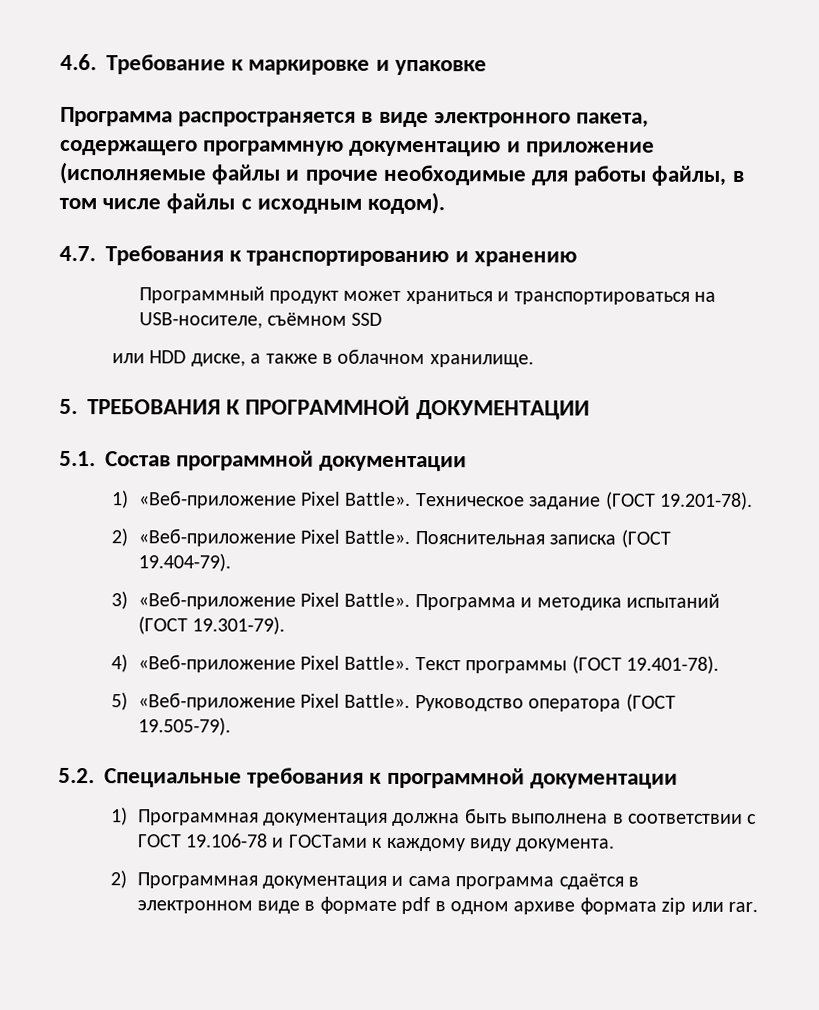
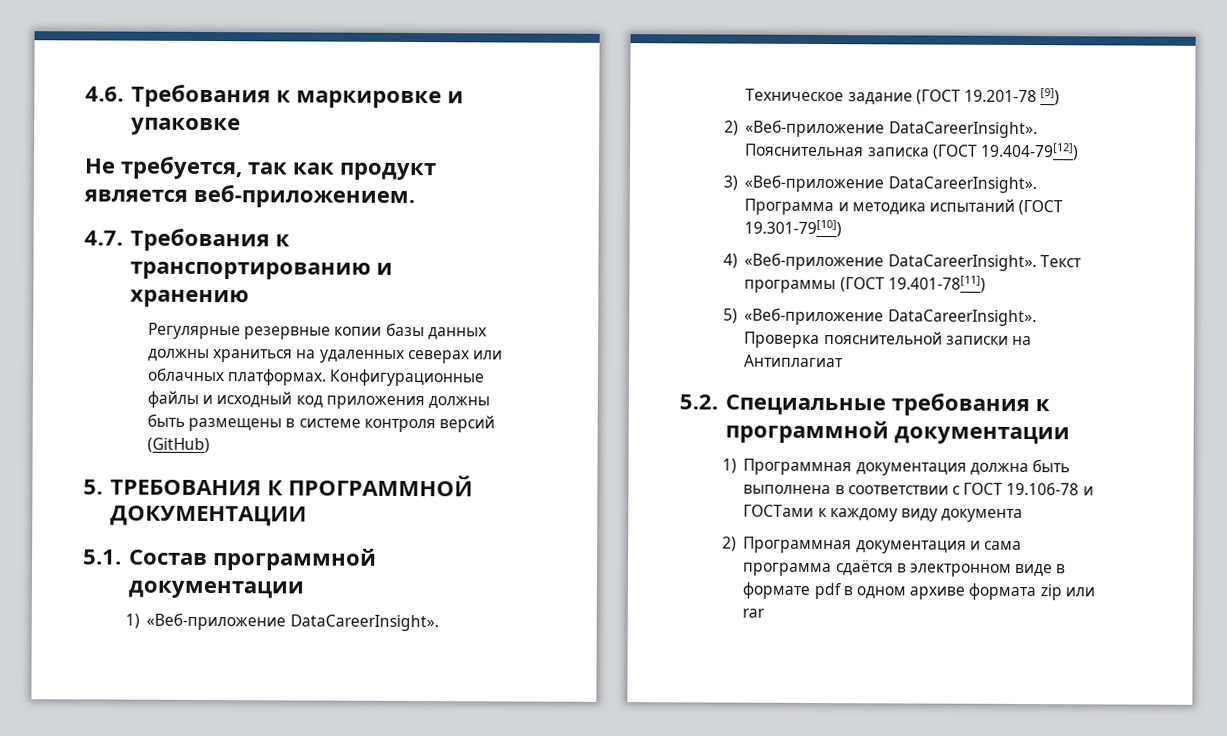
[106,54,226,75] Требование -> [130,83,271,108] Требования
[60,106,650,128] [60,139,655,157] [59,161,744,186] [59,191,446,215] Программа распространяется в виде электронного пакета, содержащего программную документацию и приложение (исполняемые файлы и прочие необходимые для работы файлы, в том числе файлы с исходным кодом). -> [84,155,436,181] [84,183,415,209] Не требуется, так как продукт является веб-приложением.
[138,286,716,305] [138,312,383,329] [112,348,534,368] Программный продукт может храниться и транспортироваться на USB-носителе, съёмном SSD // или HDD диске, а также в облачном хранилище. -> [148,322,487,340] [148,348,504,364] [147,367,485,387] [147,390,491,410] [147,413,496,433] [147,437,211,454] Регулярные резервные копии базы данных должны храниться на удаленных северах или облачных платформах. Конфигурационные файлы и исходный код приложения должны быть размещены в системе контроля версий (GitHub)
[299,491,412,507] Pixel Battle». -> [289,614,439,632] DataCareerInsight».
[658,491,753,511] 19.201-78). -> [964,88,1061,106] 19.201-78 [9])
[299,529,411,545] Pixel Battle». -> [888,121,1038,139] DataCareerInsight».
[137,553,231,572] 19.404-79). -> [981,142,1080,161] 19.404-79[12])
[299,592,411,608] Pixel Battle». -> [887,176,1037,194] DataCareerInsight».
[191,616,285,635] 19.301-79). -> [744,219,843,238] 19.301-79[10])
[299,655,411,671] Pixel Battle». -> [887,254,1037,272] DataCareerInsight».
[625,655,719,674] 19.401-78). -> [887,275,986,293] 19.401-78[11])
[299,693,676,712] [137,717,231,736] Pixel Battle». Руководство оператора (ГОСТ 19.505-79). -> [887,309,1037,327] [744,331,1033,349] [744,354,845,368] DataCareerInsight». Проверка пояснительной записки на Антиплагиат
[515,838,616,852] документа. -> [941,508,1024,523] документа
[727,901,758,913] rar. -> [742,608,766,618] rar

